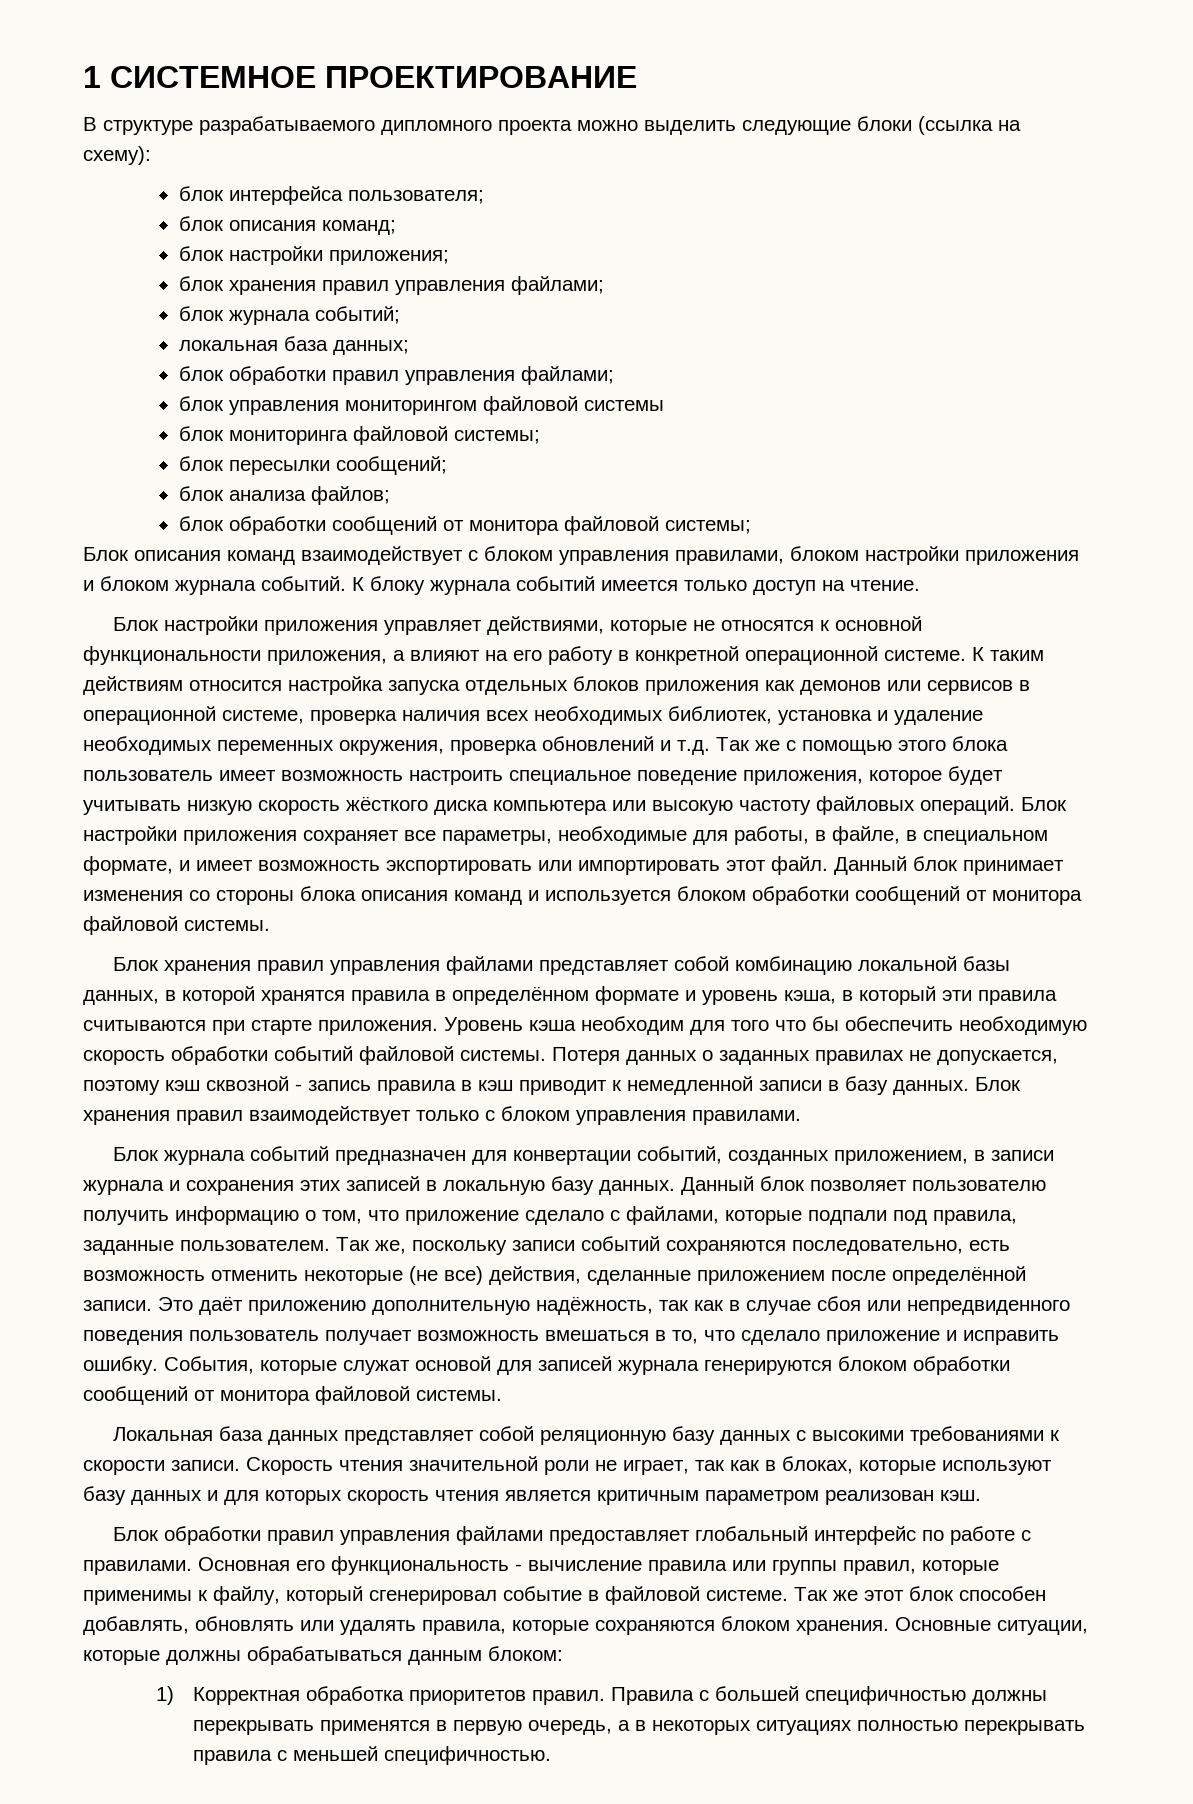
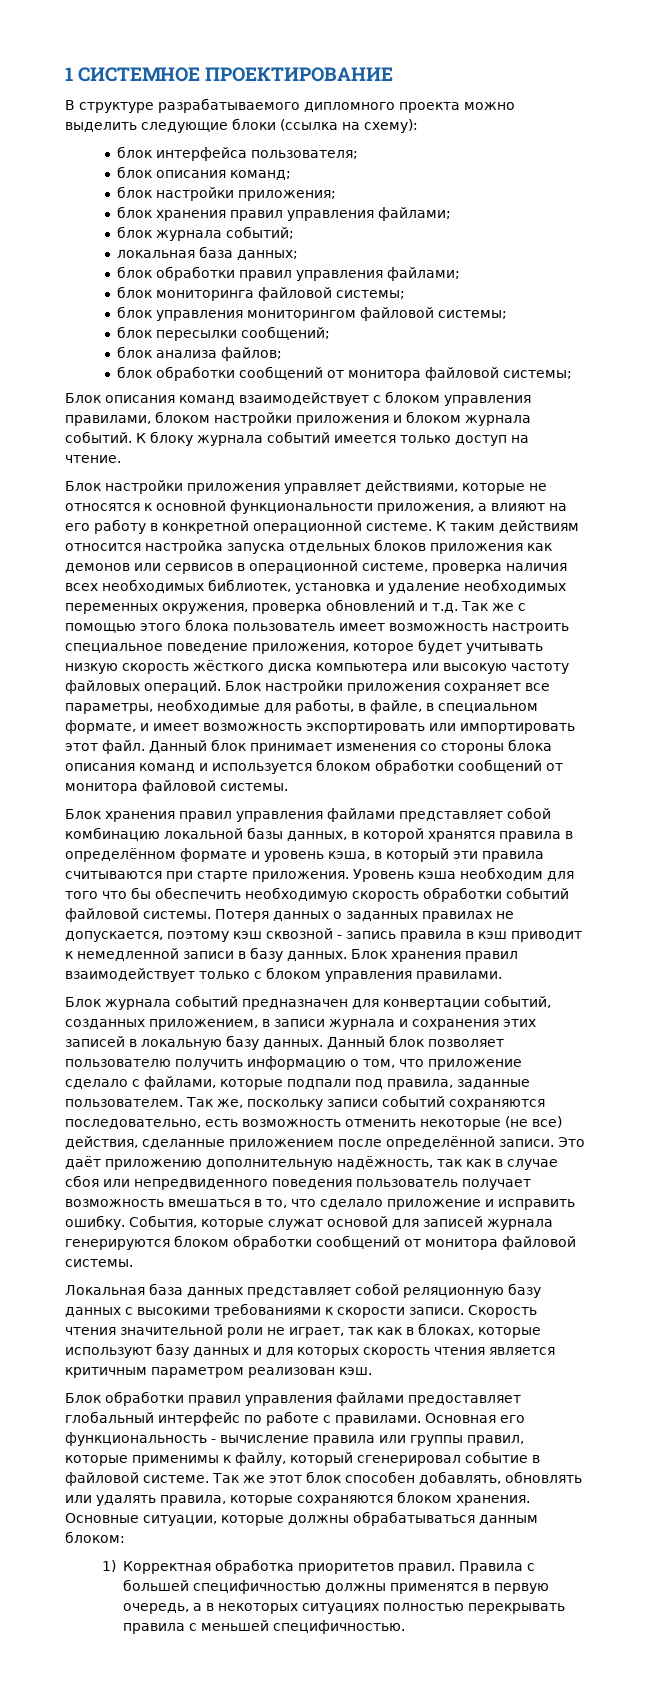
(614, 375) none -> [116,286,405,301] // блок мониторинга файловой системы;
[583,400,664,411] [178,426,448,445] системы // блок мониторинга файловой -> (434, 314) none
[192,1720,314,1735] перекрывать -> (386, 1588) none

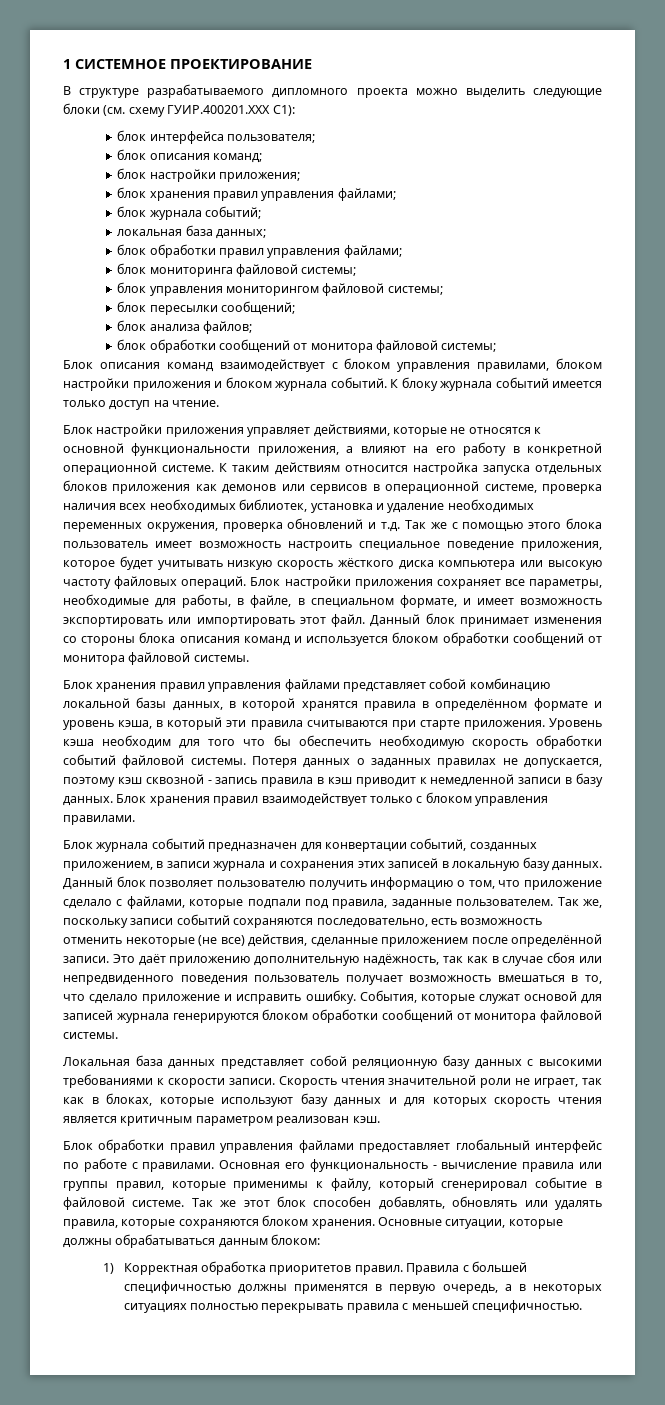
[280,119,418,133] (ссылка на схему): -> [103,105,295,117] (см. схему ГУИР.400201.ХХХ С1):

